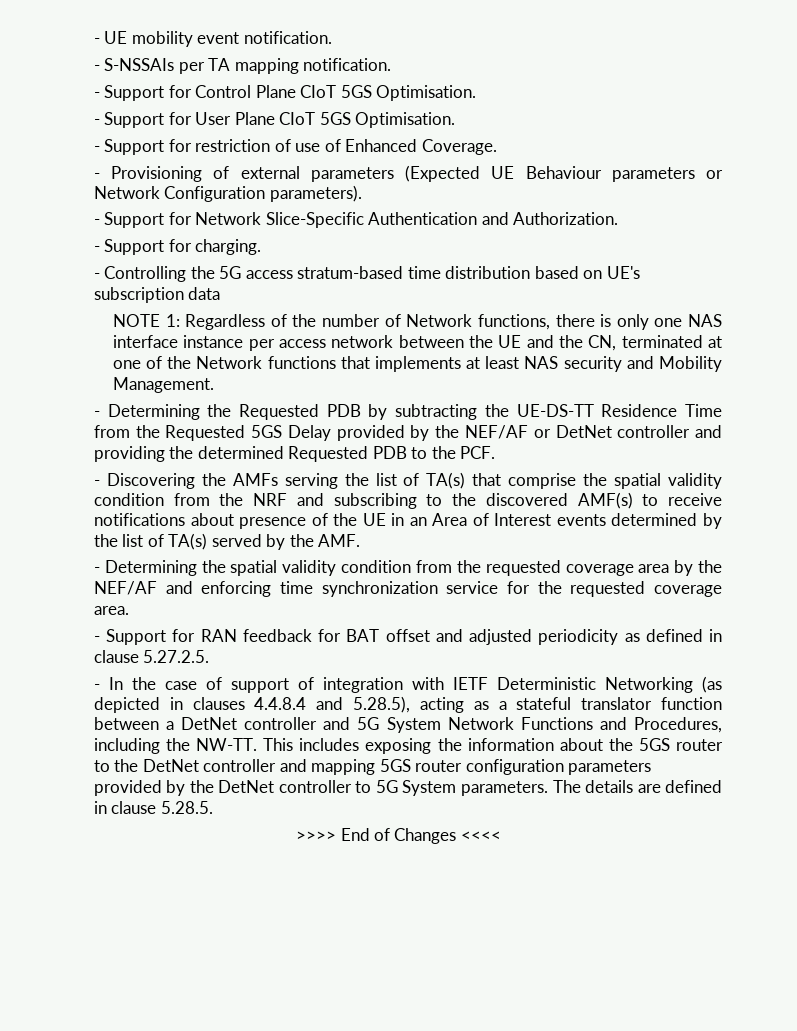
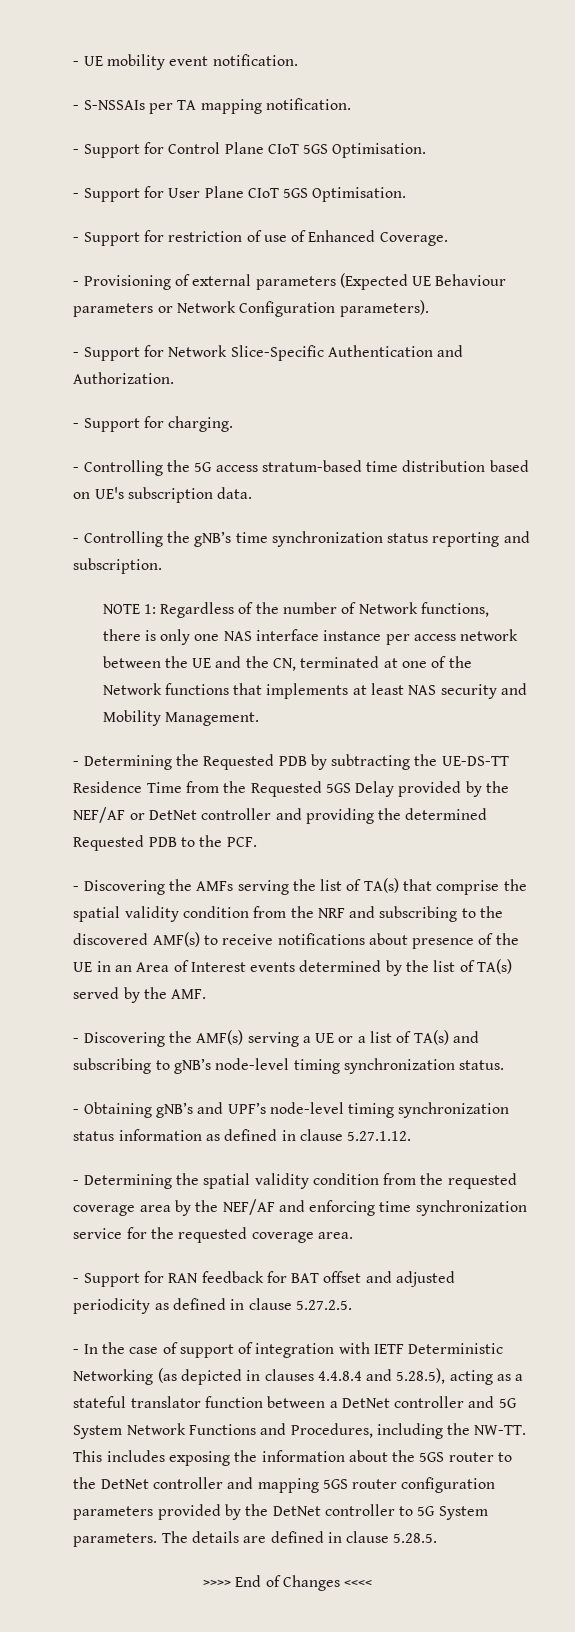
[188,287,221,300] data -> [217,487,253,499] [73,531,530,547] [73,558,163,574] data. // - Controlling the gNB’s time synchronization status reporting and subscription.
(361, 540) none -> [73,1030,480,1047] [73,1058,505,1074] [73,1102,510,1118] [73,1129,412,1141] // - Discovering the AMF(s) serving a UE or a list of TA(s) and subscribing to gNB’s node-level timing synchronization status. // - Obtaining gNB’s and UPF’s node-level timing synchronization status information as defined in clause 5.27.1.12.

